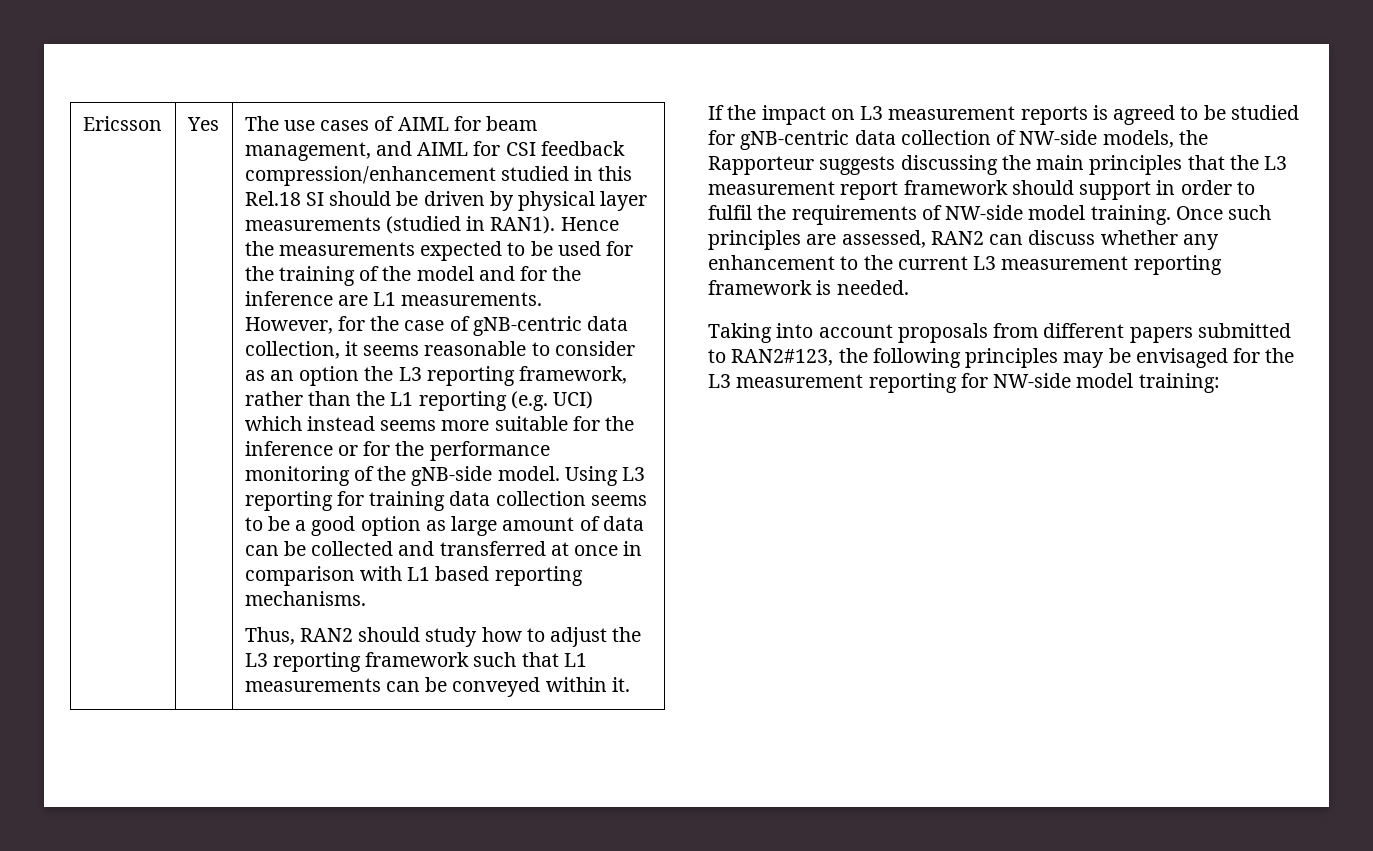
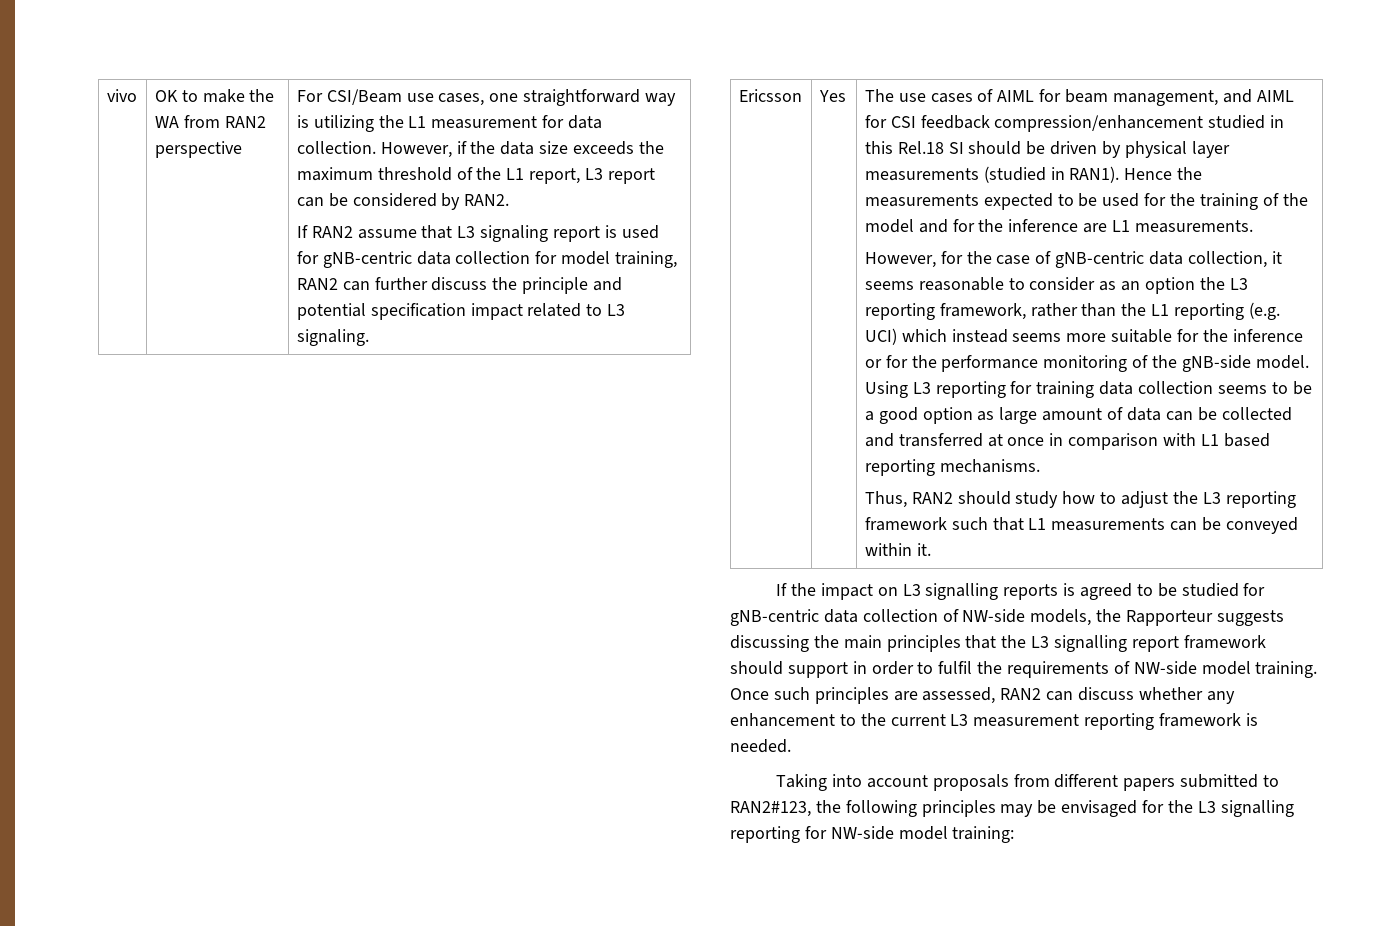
(82, 123) none -> [106,89,137,102] [154,89,275,103] [154,115,266,128] [154,141,242,158] [296,89,677,106] [296,115,603,132] [296,141,664,158] [296,167,655,184] [296,193,510,210] [296,225,659,242] [296,251,678,268] [296,277,623,294] [296,303,626,320] [296,329,369,346] vivo | OK to make the WA from RAN2 perspective | For CSI/Beam use cases, one straightforward way is utilizing the L1 measurement for data collection. However, if the data size exceeds the maximum threshold of the L1 report, L3 report can be considered by RAN2. // If RAN2 assume that L3 signaling report is used for gNB-centric data collection for model training, RAN2 can further discuss the principle and potential specification impact related to L3 signaling. //
[888,106,1016,120] measurement -> [925,583,999,600] signalling
[708,181,835,195] measurement -> [1054,635,1128,652] signalling
[736,374,864,388] measurement -> [1220,800,1294,817] signalling

